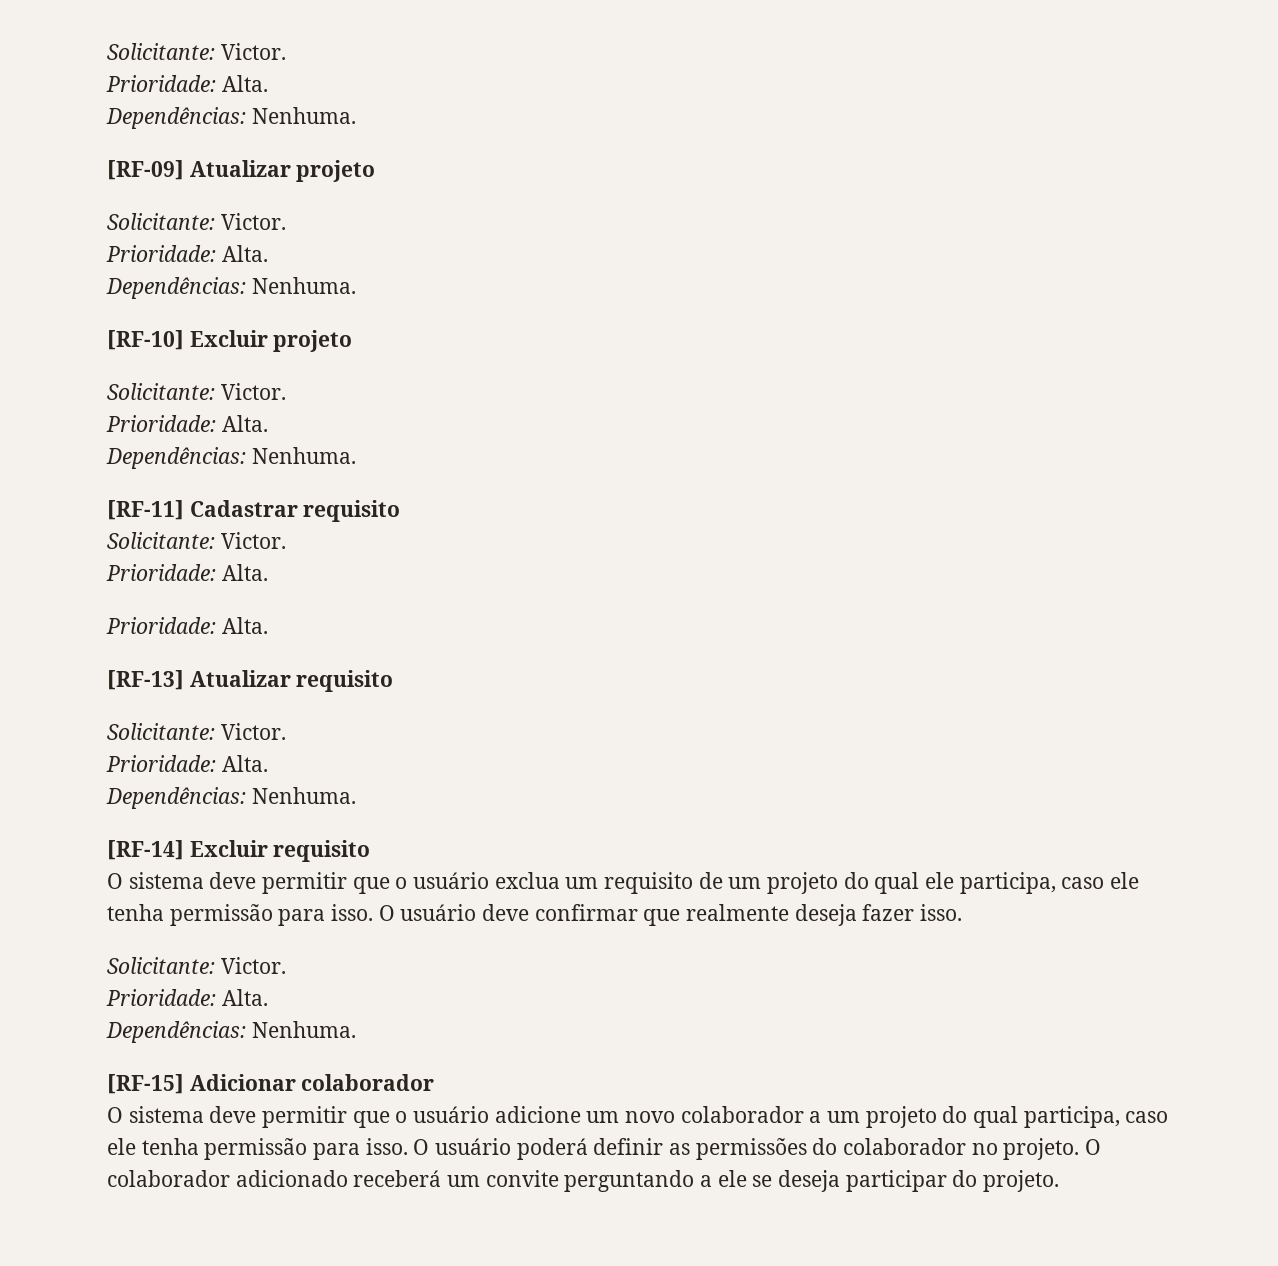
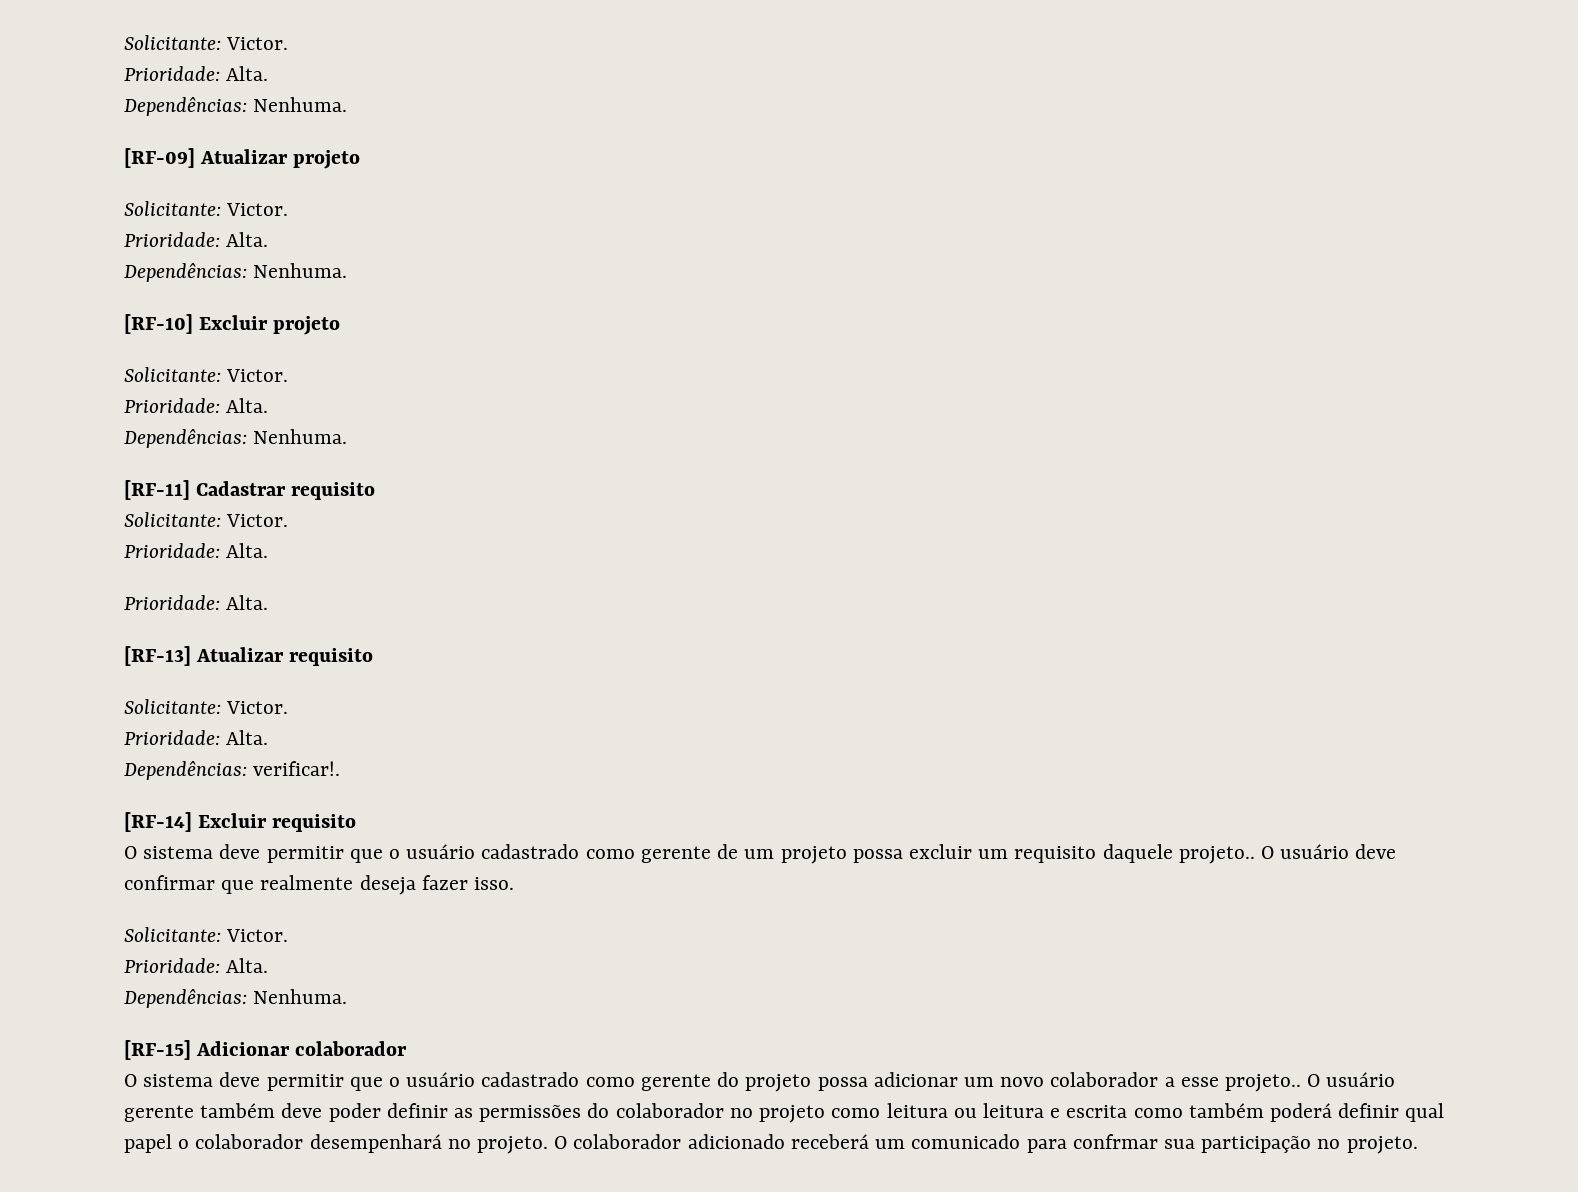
[251,787,356,804] Nenhuma. -> [253,761,341,776] verificar!.
[494,872,1140,894] [107,904,374,926] exclua um requisito de um projeto do qual ele participa, caso ele tenha permissão para isso. -> [481,844,1255,864] cadastrado como gerente de um projeto possa excluir um requisito daquele projeto..
[494,1106,1169,1128] [107,1138,588,1160] adicione um novo colaborador a um projeto do qual participa, caso ele tenha permissão para isso. O usuário poderá -> [481,1072,1396,1092] [124,1103,381,1122] cadastrado como gerente do projeto possa adicionar um novo colaborador a esse projeto.. O usuário gerente também deve poder
(998, 1149) none -> [759,1103,1445,1123] [124,1134,471,1153] projeto como leitura ou leitura e escrita como também poderá definir qual papel o colaborador desempenhará no
[485,1170,978,1192] convite perguntando a ele se deseja participar do -> [911,1134,1341,1153] comunicado para confrmar sua participação no

